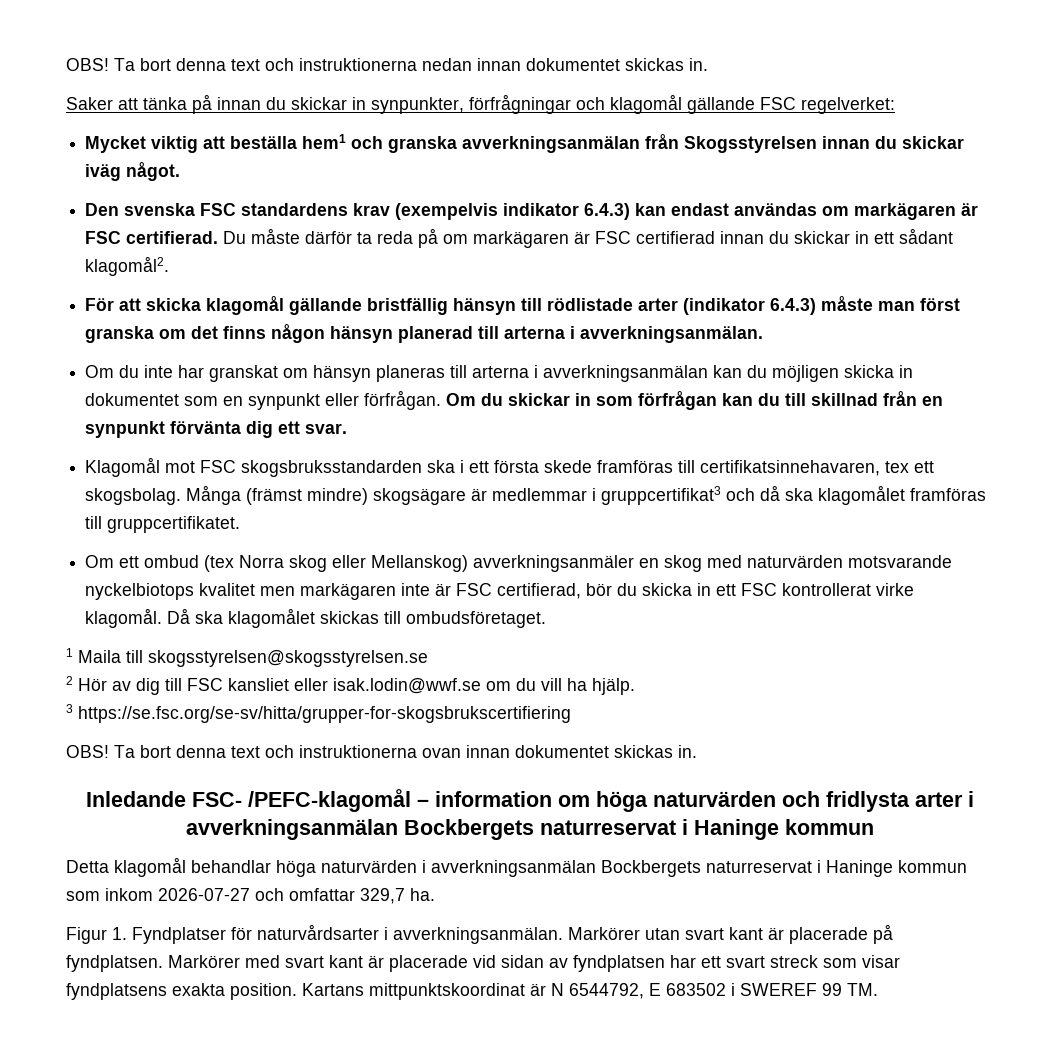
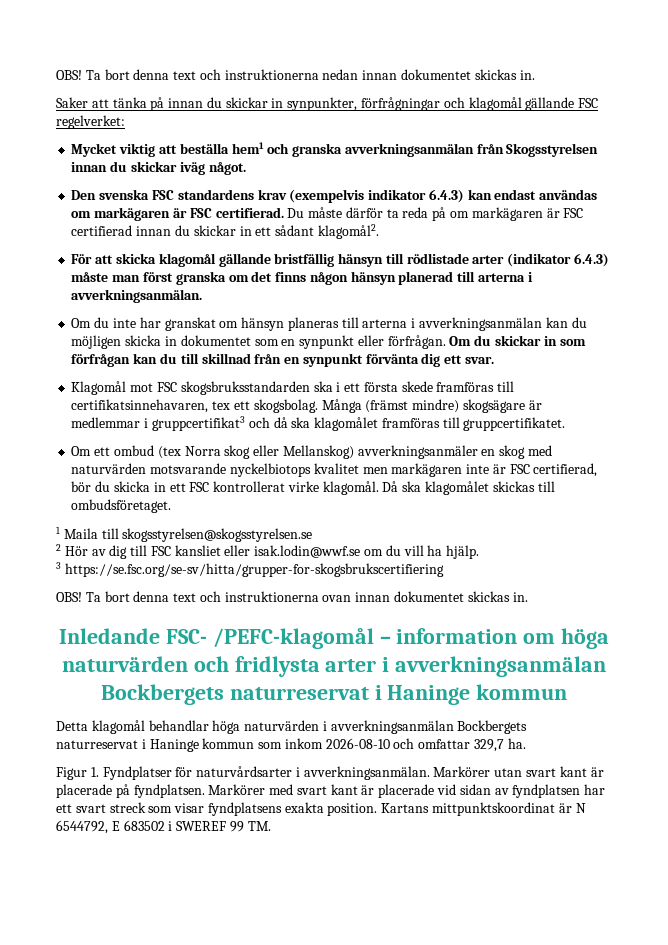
[158,888,250,901] 2026-07-27 -> [325,738,390,749] 2026-08-10

